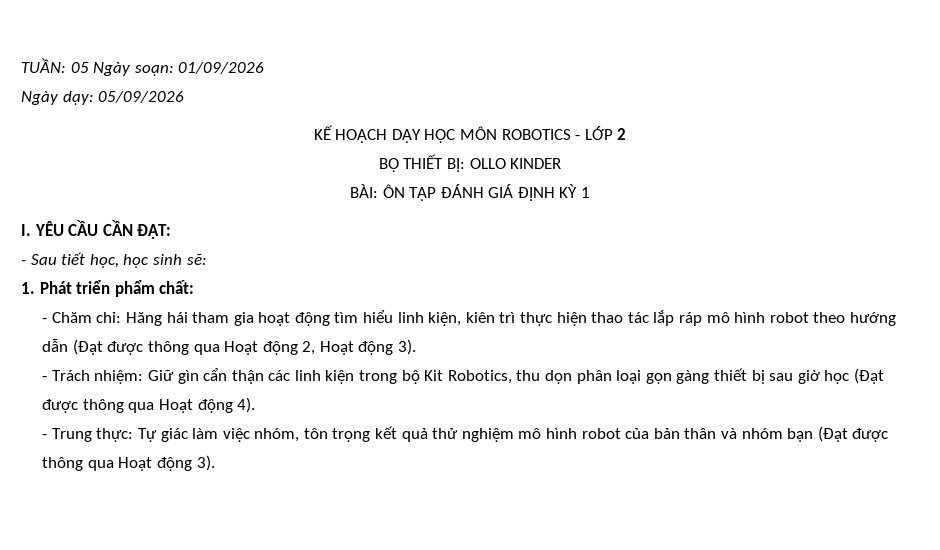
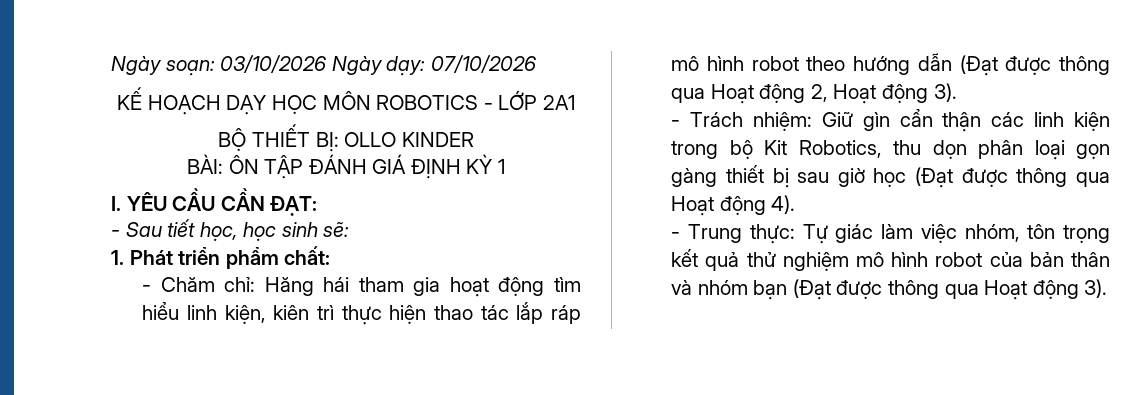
[21,58,89,73] TUẦN: 05 -> (111, 65) none
[178,62,265,74] 01/09/2026 // -> [220,55,328,73] 03/10/2026
[98,91,185,103] 05/09/2026 -> [430,55,537,73] 07/10/2026
[617,128,627,140] 2 -> [542,95,575,110] 2A1

